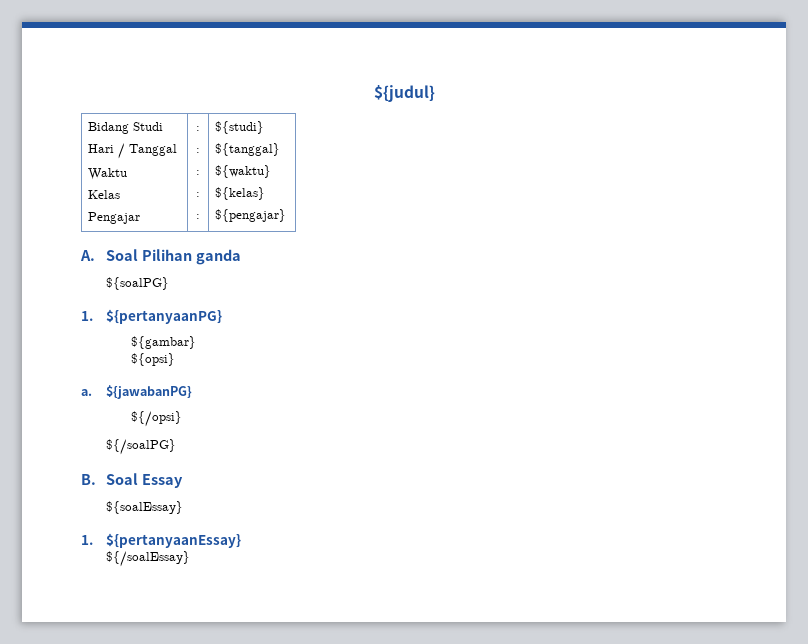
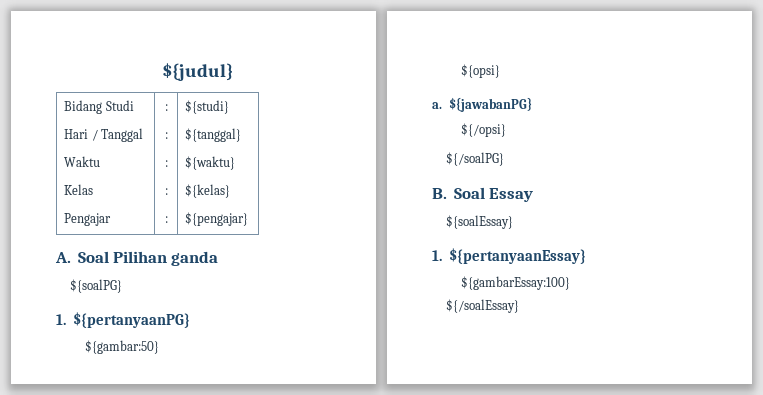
[130,336,196,349] ${gambar} -> [84,340,159,354] ${gambar:50}
(241, 540) none -> [460,276,570,290] // ${gambarEssay:100}

